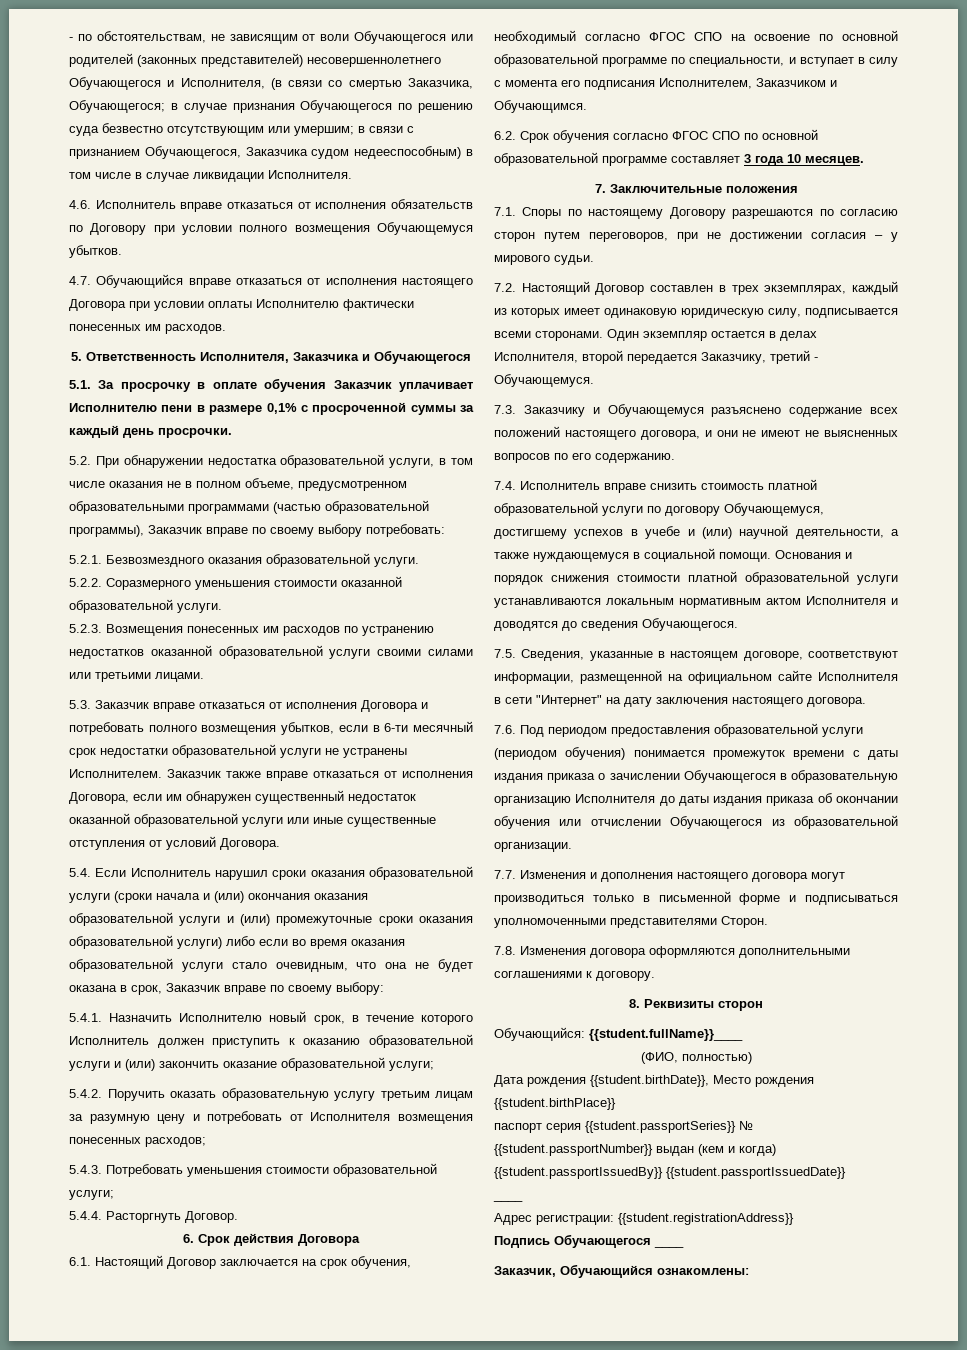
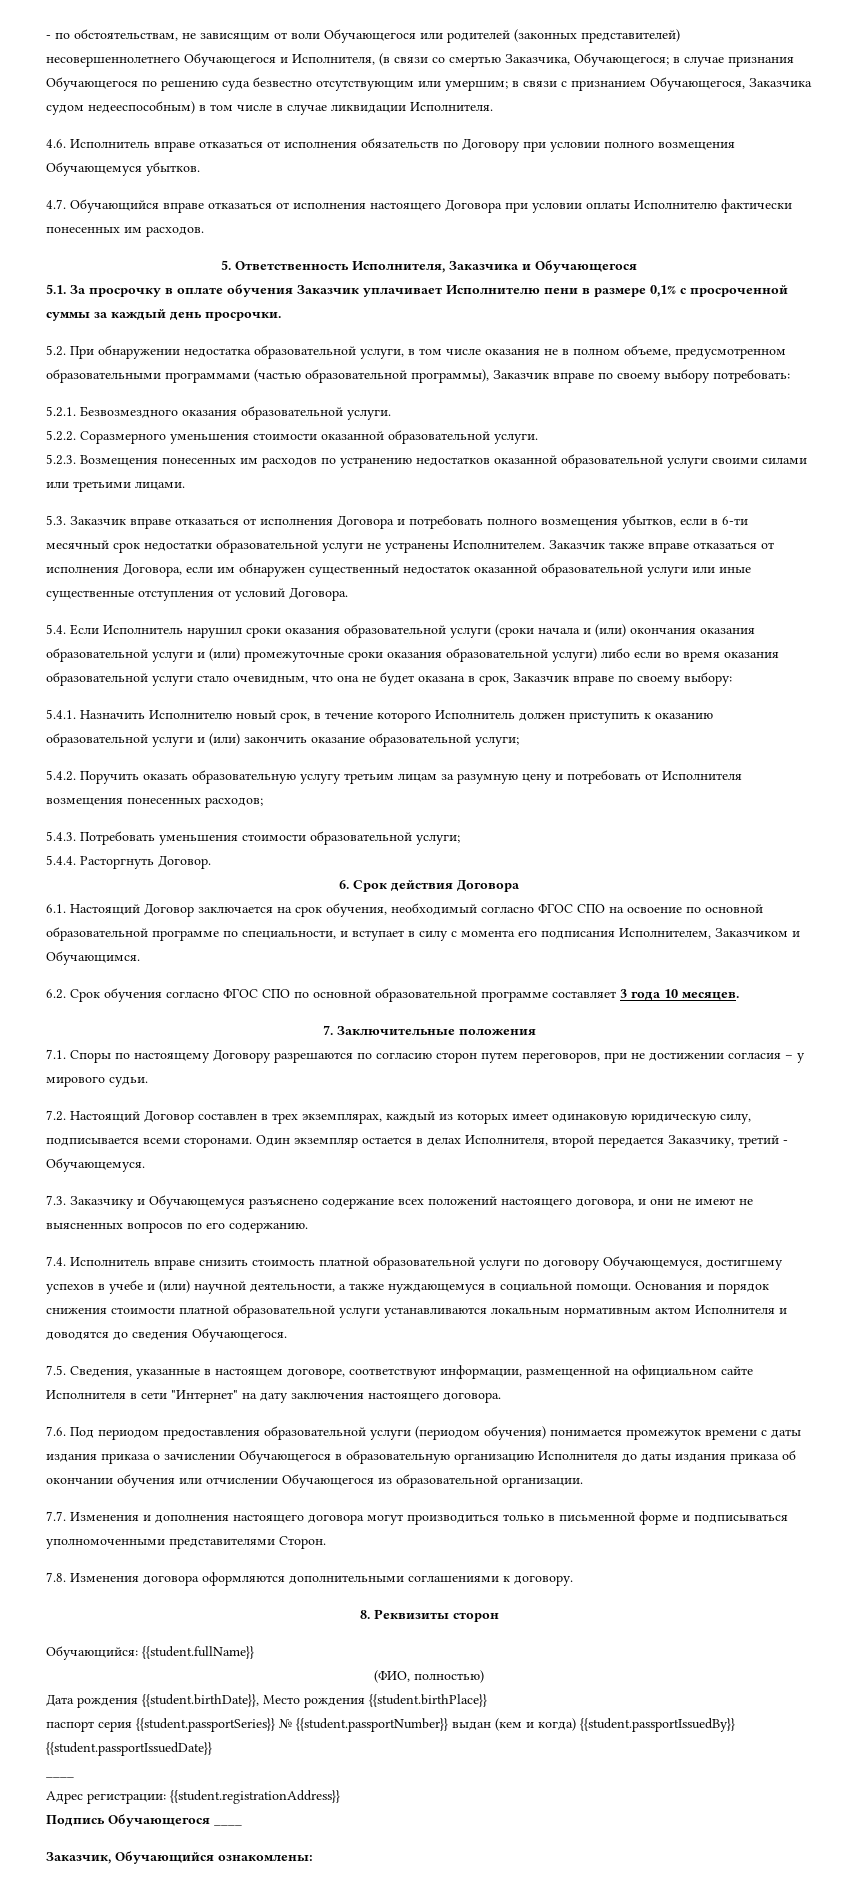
[589,1029,743,1041] {{student.fullName}}____ -> [142,1646,254,1659] {{student.fullName}}

